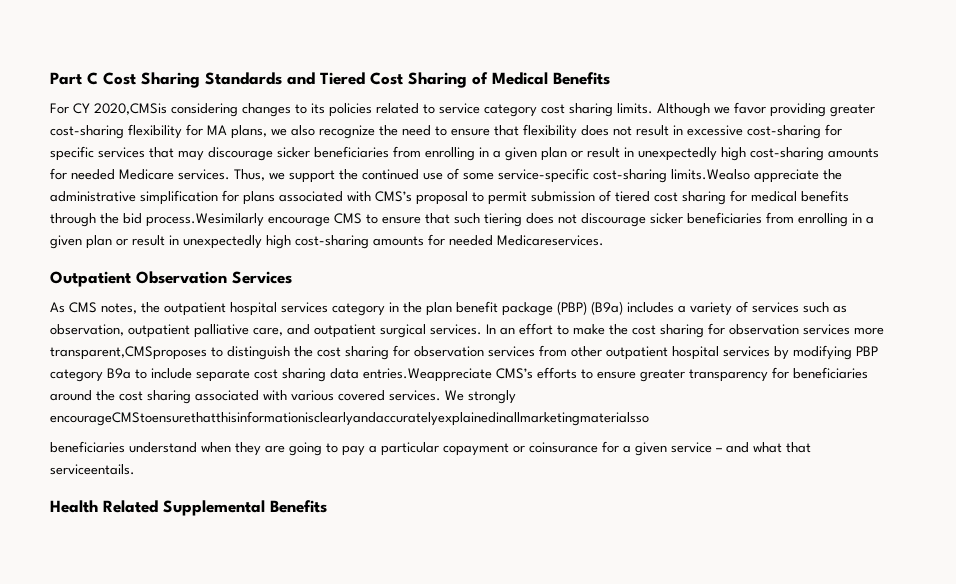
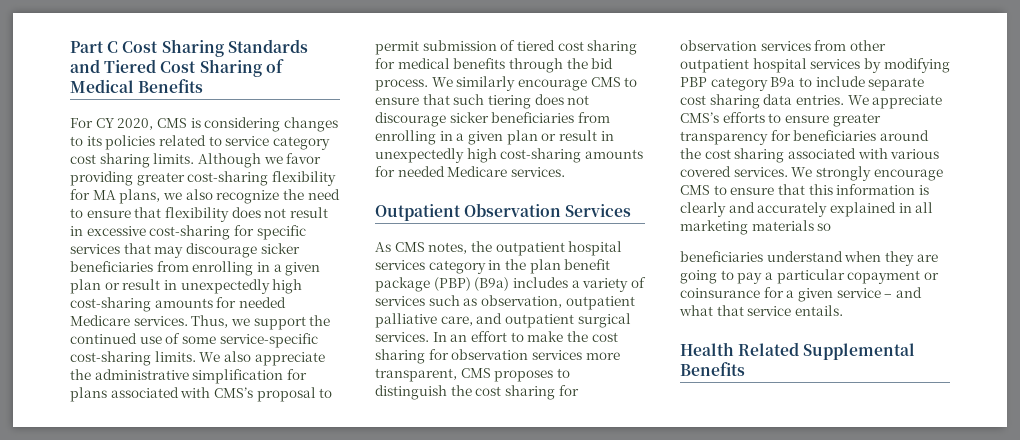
[94,103,167,115] 2020,CMSis -> [117,118,201,130] 2020, CMS is
[671,169,750,180] limits.Wealso -> [154,351,251,362] limits. We also
[146,213,264,227] process.Wesimilarly -> [375,76,516,91] process. We similarly
[497,235,604,246] Medicareservices. -> [447,166,565,177] Medicare services.
[50,346,207,360] transparent,CMSproposes -> [375,368,554,382] transparent, CMS proposes
[363,368,492,382] entries.Weappreciate -> [795,95,943,109] entries. We appreciate
[50,411,649,426] encourageCMStoensurethatthisinformationisclearlyandaccuratelyexplainedinallmarketingmaterialsso -> [873,169,943,181] [680,184,929,195] [680,202,934,217] [680,220,832,235] encourage CMS to ensure that this information is clearly and accurately explained in all marketing materials so
[50,464,135,475] serviceentails. -> [747,305,843,316] service entails.

